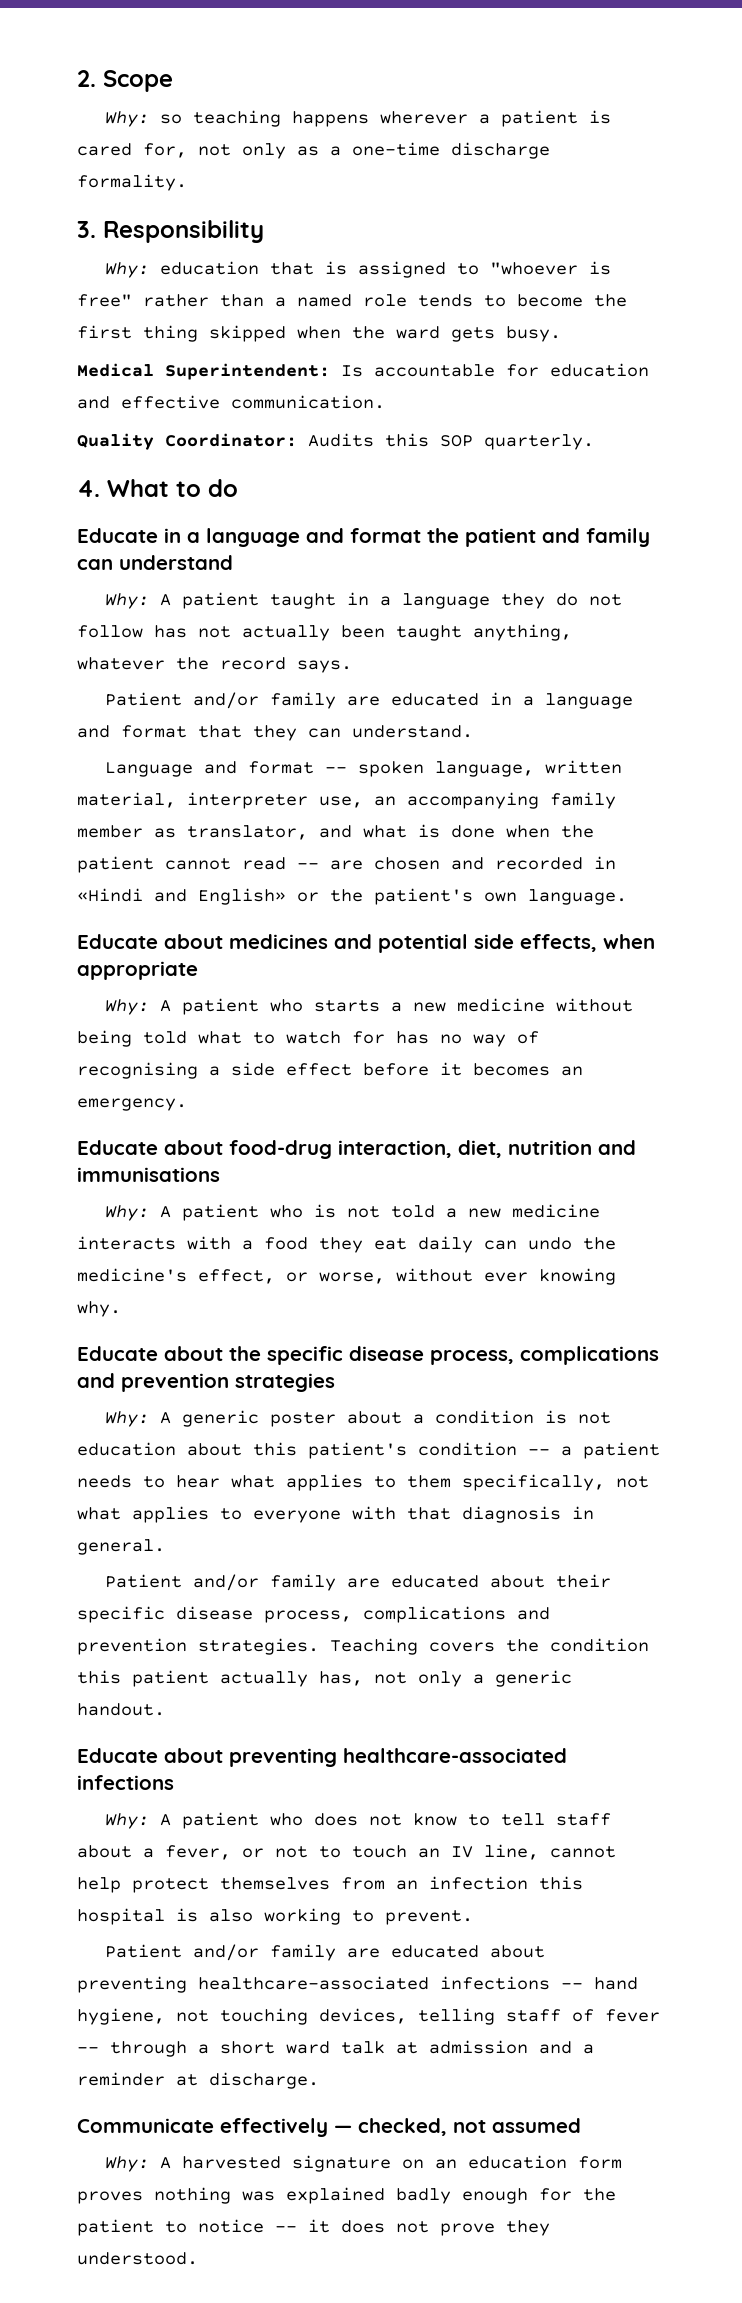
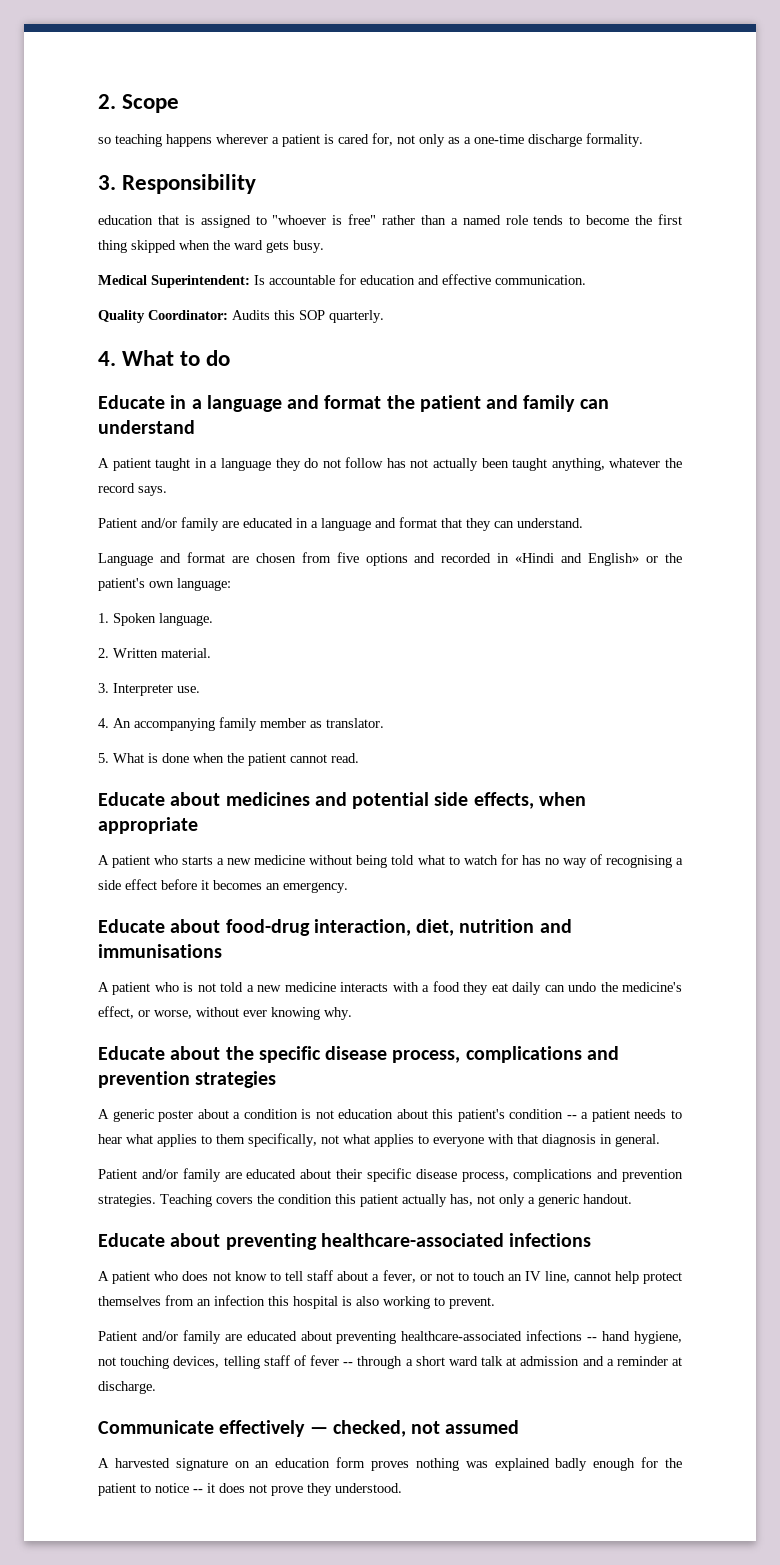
[105,111,150,127] Why: -> (180, 103) none
[105,262,150,278] Why: -> (257, 184) none
[105,593,150,609] Why: -> (195, 427) none
[325,760,623,777] [77,792,616,809] [77,824,594,840] [77,856,440,873] -- spoken language, written material, interpreter use, an accompanying family member as translator, and what is done when the patient cannot read -- are chosen -> [231,552,408,566] are chosen from five options
[528,889,627,905] language. -> [177,578,231,591] [98,613,213,626] [98,648,211,658] [98,683,200,696] [98,717,384,731] [98,753,359,766] language: // 1. Spoken language. // 2. Written material. // 3. Interpreter use. // 4. An accompanying family member as translator. // 5. What is done when the patient cannot read.
[105,999,150,1015] Why: -> (198, 825) none
[105,1205,150,1221] Why: -> (222, 951) none
[105,1411,150,1427] Why: -> (277, 1079) none
[105,1813,150,1829] Why: -> (592, 1240) none
[105,2156,150,2172] Why: -> (520, 1427) none

